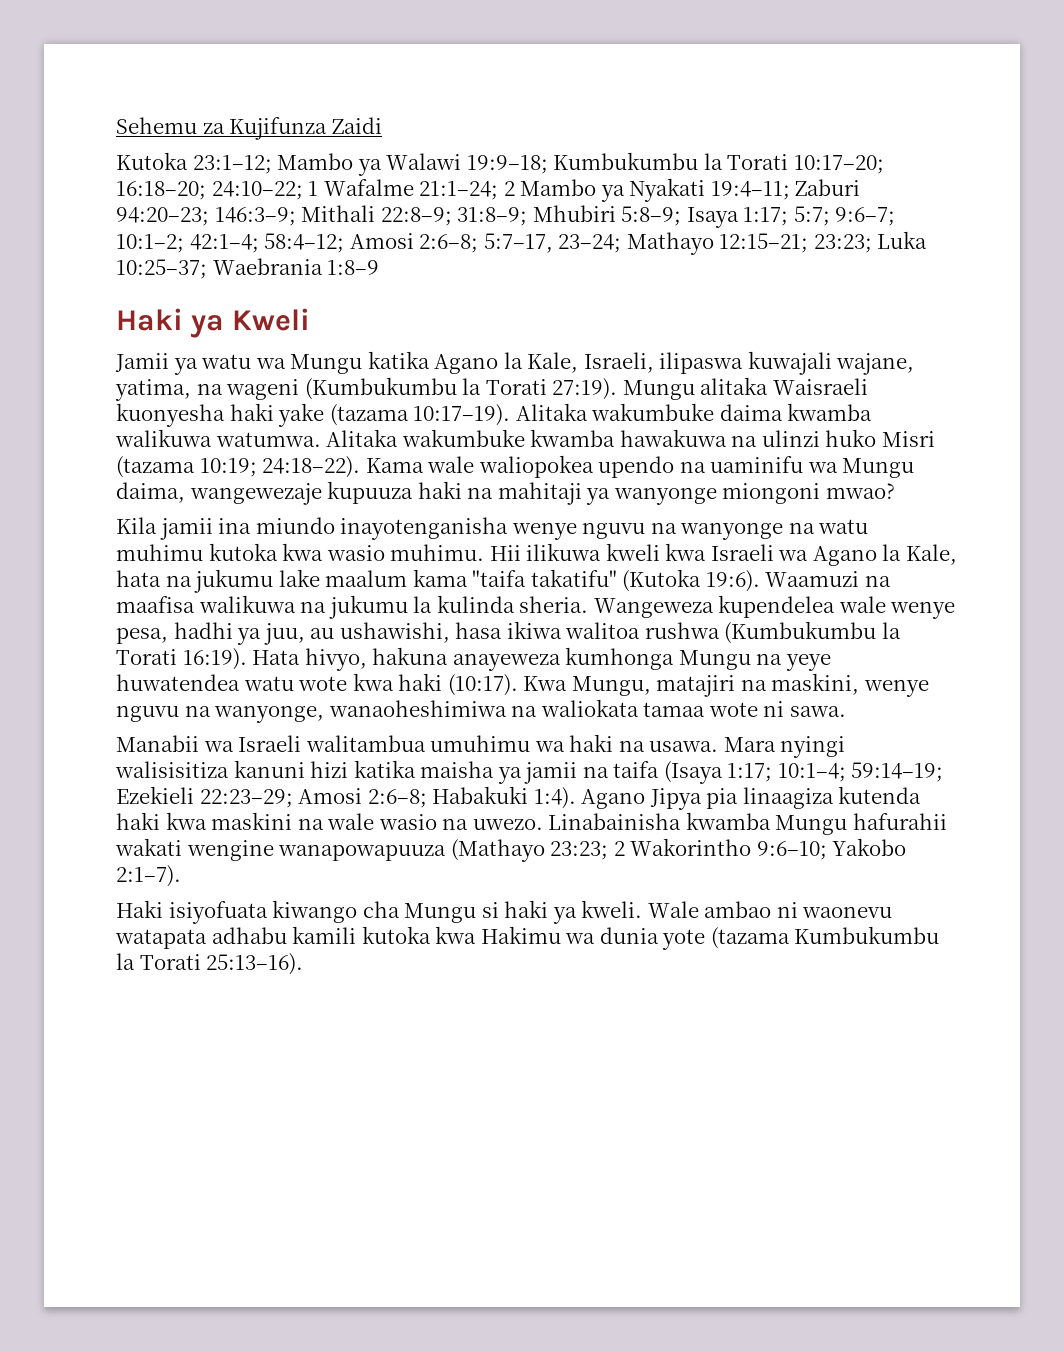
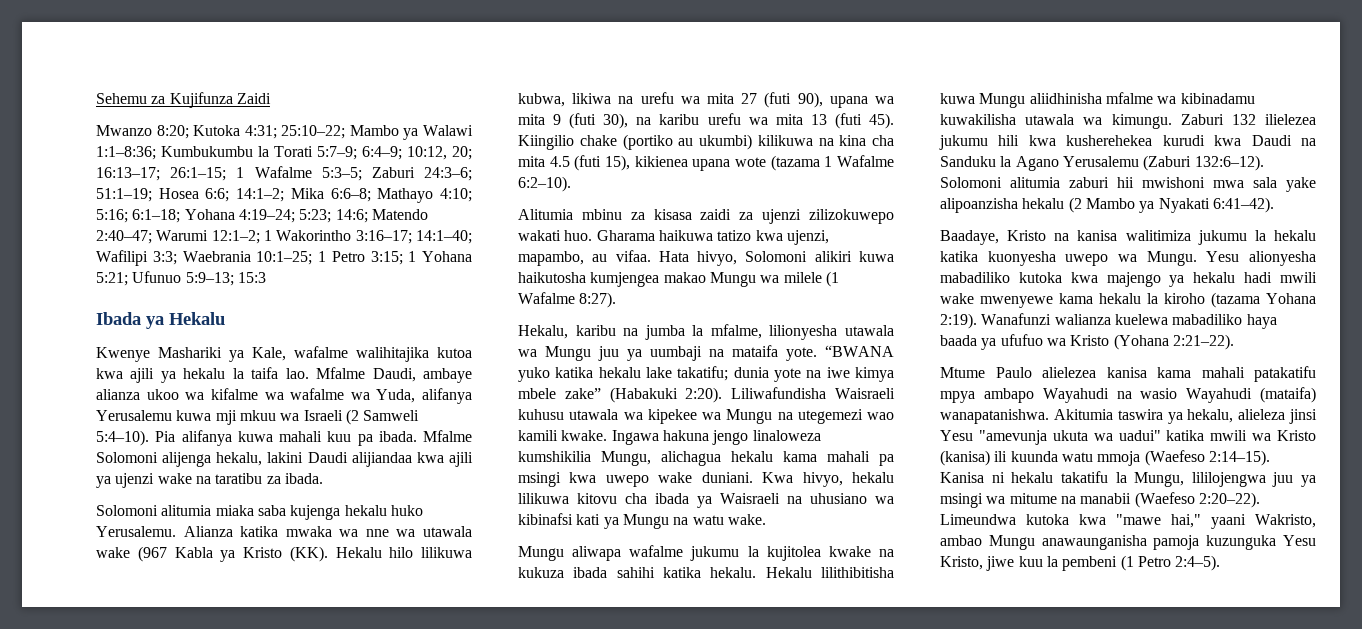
[116,152,272,174] Kutoka 23:1–12; -> [96,125,346,139] Mwanzo 8:20; Kutoka 4:31; 25:10–22;
[466,152,884,174] [116,178,861,202] [116,205,896,228] [116,231,928,255] [116,258,380,279] [116,308,311,338] [115,351,915,375] [115,377,868,401] [116,403,873,427] [115,429,935,447] [116,455,915,478] [116,481,895,505] [116,517,869,540] [116,543,957,566] [116,569,891,593] [116,595,956,619] [116,621,901,645] [116,647,831,671] [116,673,929,697] [116,699,846,723] [116,734,846,758] [115,760,944,784] [116,786,922,810] [116,812,947,835] [115,838,907,862] [116,865,181,887] [116,900,893,924] [115,926,940,950] [116,953,304,975] 19:9–18; Kumbukumbu la Torati 10:17–20; 16:18–20; 24:10–22; 1 Wafalme 21:1–24; 2 Mambo ya Nyakati 19:4–11; Zaburi 94:20–23; 146:3–9; Mithali 22:8–9; 31:8–9; Mhubiri 5:8–9; Isaya 1:17; 5:7; 9:6–7; 10:1–2; 42:1–4; 58:4–12; Amosi 2:6–8; 5:7–17, 23–24; Mathayo 12:15–21; 23:23; Luka 10:25–37; Waebrania 1:8–9 // Haki ya Kweli // Jamii ya watu wa Mungu katika Agano la Kale, Israeli, ilipaswa kuwajali wajane, yatima, na wageni (Kumbukumbu la Torati 27:19). Mungu alitaka Waisraeli kuonyesha haki yake (tazama 10:17–19). Alitaka wakumbuke daima kwamba walikuwa watumwa. Alitaka wakumbuke kwamba hawakuwa na ulinzi huko Misri (tazama 10:19; 24:18–22). Kama wale waliopokea upendo na uaminifu wa Mungu daima, wangewezaje kupuuza haki na mahitaji ya wanyonge miongoni mwao? // Kila jamii ina miundo inayotenganisha wenye nguvu na wanyonge na watu muhimu kutoka kwa wasio muhimu. Hii ilikuwa kweli kwa Israeli wa Agano la Kale, hata na jukumu lake maalum kama "taifa takatifu" (Kutoka 19:6). Waamuzi na maafisa walikuwa na jukumu la kulinda sheria. Wangeweza kupendelea wale wenye pesa, hadhi ya juu, au ushawishi, hasa ikiwa walitoa rushwa (Kumbukumbu la Torati 16:19). Hata hivyo, hakuna anayeweza kumhonga Mungu na yeye huwatendea watu wote kwa haki (10:17). Kwa Mungu, matajiri na maskini, wenye nguvu na wanyonge, wanaoheshimiwa na waliokata tamaa wote ni sawa. // Manabii wa Israeli walitambua umuhimu wa haki na usawa. Mara nyingi walisisitiza kanuni hizi katika maisha ya jamii na taifa (Isaya 1:17; 10:1–4; 59:14–19; Ezekieli 22:23–29; Amosi 2:6–8; Habakuki 1:4). Agano Jipya pia linaagiza kutenda haki kwa maskini na wale wasio na uwezo. Linabainisha kwamba Mungu hafurahii wakati wengine wanapowapuuza (Mathayo 23:23; 2 Wakorintho 9:6–10; Yakobo 2:1–7). // Haki isiyofuata kiwango cha Mungu si haki ya kweli. Wale ambao ni waonevu watapata adhabu kamili kutoka kwa Hakimu wa dunia yote (tazama Kumbukumbu la Torati 25:13–16). -> [96,146,472,160] [96,166,472,181] [96,188,473,203] [96,209,428,223] [96,230,472,244] [96,250,472,266] [96,271,266,286] [96,312,225,329] [96,346,472,362] [96,367,473,383] [96,388,472,404] [96,409,420,425] [96,430,472,446] [96,452,473,467] [96,473,323,488] [96,505,423,520] [96,526,472,537] [96,546,472,562] [518,92,894,108] [518,113,895,129] [518,134,894,150] [518,155,894,171] [518,176,571,192] [518,209,894,224] [518,230,829,245] [518,250,894,266] [518,271,839,287] [518,292,617,308] [518,324,894,340] [518,345,894,361] [518,366,894,382] [518,387,895,403] [518,409,894,424] [518,430,821,445] [518,451,894,466] [518,472,894,487] [518,493,894,508] [518,513,766,529] [518,545,894,561] [518,567,894,578] [940,92,1255,108] [940,114,1316,129] [939,135,1316,150] [940,155,1264,171] [940,177,1316,192] [940,197,1274,213] [940,230,1316,245] [940,251,1316,266] [940,272,1317,287] [940,292,1316,308] [940,313,1277,329] [940,334,1234,350] [940,366,1316,382] [940,387,1316,403] [940,409,1317,424] [940,430,1316,445] [940,450,1270,466] [940,471,1316,487] [940,492,1260,508] [940,514,1316,529] [940,535,1316,550] [940,555,1221,571] 1:1–8:36; Kumbukumbu la Torati 5:7–9; 6:4–9; 10:12, 20; 16:13–17; 26:1–15; 1 Wafalme 5:3–5; Zaburi 24:3–6; 51:1–19; Hosea 6:6; 14:1–2; Mika 6:6–8; Mathayo 4:10; 5:16; 6:1–18; Yohana 4:19–24; 5:23; 14:6; Matendo 2:40–47; Warumi 12:1–2; 1 Wakorintho 3:16–17; 14:1–40; Wafilipi 3:3; Waebrania 10:1–25; 1 Petro 3:15; 1 Yohana 5:21; Ufunuo 5:9–13; 15:3 // Ibada ya Hekalu // Kwenye Mashariki ya Kale, wafalme walihitajika kutoa kwa ajili ya hekalu la taifa lao. Mfalme Daudi, ambaye alianza ukoo wa kifalme wa wafalme wa Yuda, alifanya Yerusalemu kuwa mji mkuu wa Israeli (2 Samweli 5:4–10). Pia alifanya kuwa mahali kuu pa ibada. Mfalme Solomoni alijenga hekalu, lakini Daudi alijiandaa kwa ajili ya ujenzi wake na taratibu za ibada. // Solomoni alitumia miaka saba kujenga hekalu huko Yerusalemu. Alianza katika mwaka wa nne wa utawala wake (967 Kabla ya Kristo (KK). Hekalu hilo lilikuwa kubwa, likiwa na urefu wa mita 27 (futi 90), upana wa mita 9 (futi 30), na karibu urefu wa mita 13 (futi 45). Kiingilio chake (portiko au ukumbi) kilikuwa na kina cha mita 4.5 (futi 15), kikienea upana wote (tazama 1 Wafalme 6:2–10). // Alitumia mbinu za kisasa zaidi za ujenzi zilizokuwepo wakati huo. Gharama haikuwa tatizo kwa ujenzi, mapambo, au vifaa. Hata hivyo, Solomoni alikiri kuwa haikutosha kumjengea makao Mungu wa milele (1 Wafalme 8:27). // Hekalu, karibu na jumba la mfalme, lilionyesha utawala wa Mungu juu ya uumbaji na mataifa yote. “BWANA yuko katika hekalu lake takatifu; dunia yote na iwe kimya mbele zake” (Habakuki 2:20). Liliwafundisha Waisraeli kuhusu utawala wa kipekee wa Mungu na utegemezi wao kamili kwake. Ingawa hakuna jengo linaloweza kumshikilia Mungu, alichagua hekalu kama mahali pa msingi kwa uwepo wake duniani. Kwa hivyo, hekalu lilikuwa kitovu cha ibada ya Waisraeli na uhusiano wa kibinafsi kati ya Mungu na watu wake. // Mungu aliwapa wafalme jukumu la kujitolea kwake na kukuza ibada sahihi katika hekalu. Hekalu lilithibitisha kuwa Mungu aliidhinisha mfalme wa kibinadamu kuwakilisha utawala wa kimungu. Zaburi 132 ilielezea jukumu hili kwa kusherehekea kurudi kwa Daudi na Sanduku la Agano Yerusalemu (Zaburi 132:6–12). Solomoni alitumia zaburi hii mwishoni mwa sala yake alipoanzisha hekalu (2 Mambo ya Nyakati 6:41–42). // Baadaye, Kristo na kanisa walitimiza jukumu la hekalu katika kuonyesha uwepo wa Mungu. Yesu alionyesha mabadiliko kutoka kwa majengo ya hekalu hadi mwili wake mwenyewe kama hekalu la kiroho (tazama Yohana 2:19). Wanafunzi walianza kuelewa mabadiliko haya baada ya ufufuo wa Kristo (Yohana 2:21–22). // Mtume Paulo alielezea kanisa kama mahali patakatifu mpya ambapo Wayahudi na wasio Wayahudi (mataifa) wanapatanishwa. Akitumia taswira ya hekalu, alieleza jinsi Yesu "amevunja ukuta wa uadui" katika mwili wa Kristo (kanisa) ili kuunda watu mmoja (Waefeso 2:14–15). Kanisa ni hekalu takatifu la Mungu, lililojengwa juu ya msingi wa mitume na manabii (Waefeso 2:20–22). Limeundwa kutoka kwa "mawe hai," yaani Wakristo, ambao Mungu anawaunganisha pamoja kuzunguka Yesu Kristo, jiwe kuu la pembeni (1 Petro 2:4–5).

